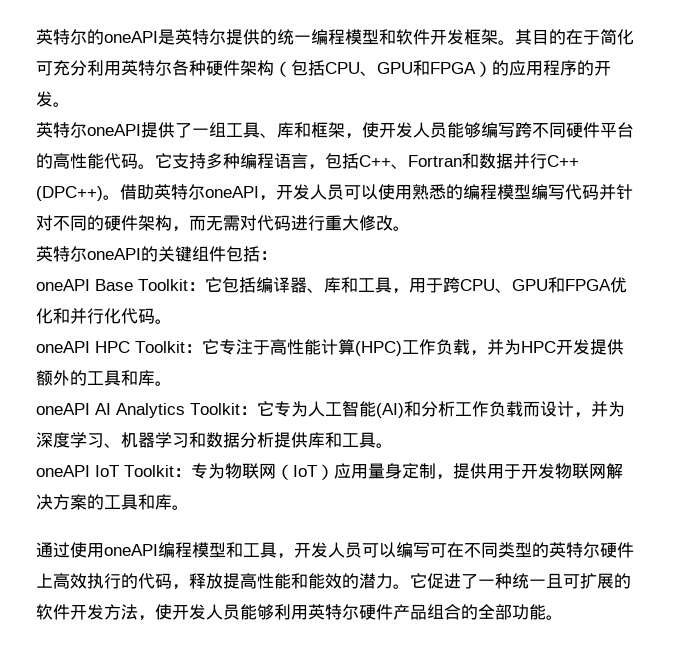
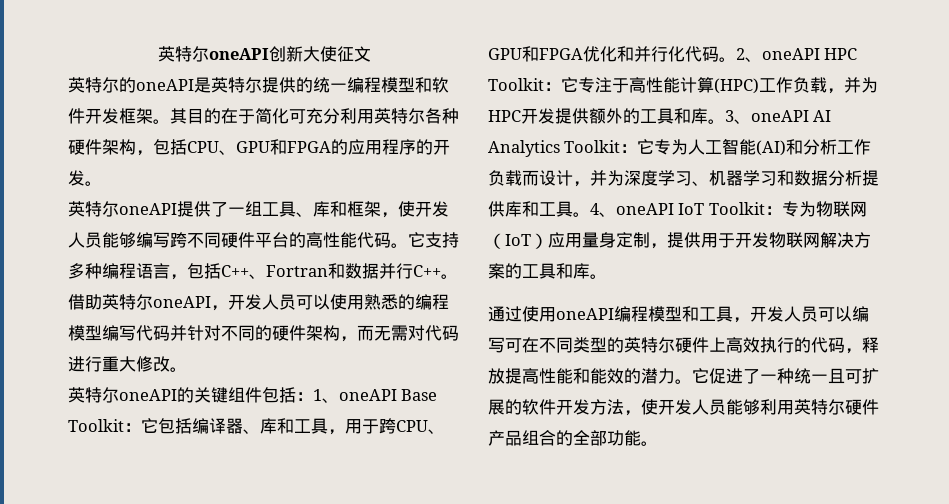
[36,29,87,45] 英特尔 -> [158,46,371,62] [68,77,119,93] 英特尔oneAPI创新大使征文 // 英特尔
[274,61,291,77] （ -> [136,150,153,156] ，
[475,61,492,77] ） -> (331, 147) none
[36,186,103,201] (DPC++) -> (441, 271) none
(277, 255) // -> [313,389,339,403] 1、
(172, 321) // -> [736,48,762,62] 2、
(172, 383) // -> [725,110,751,124] 3、
(393, 445) // -> [590,203,616,217] 4、

